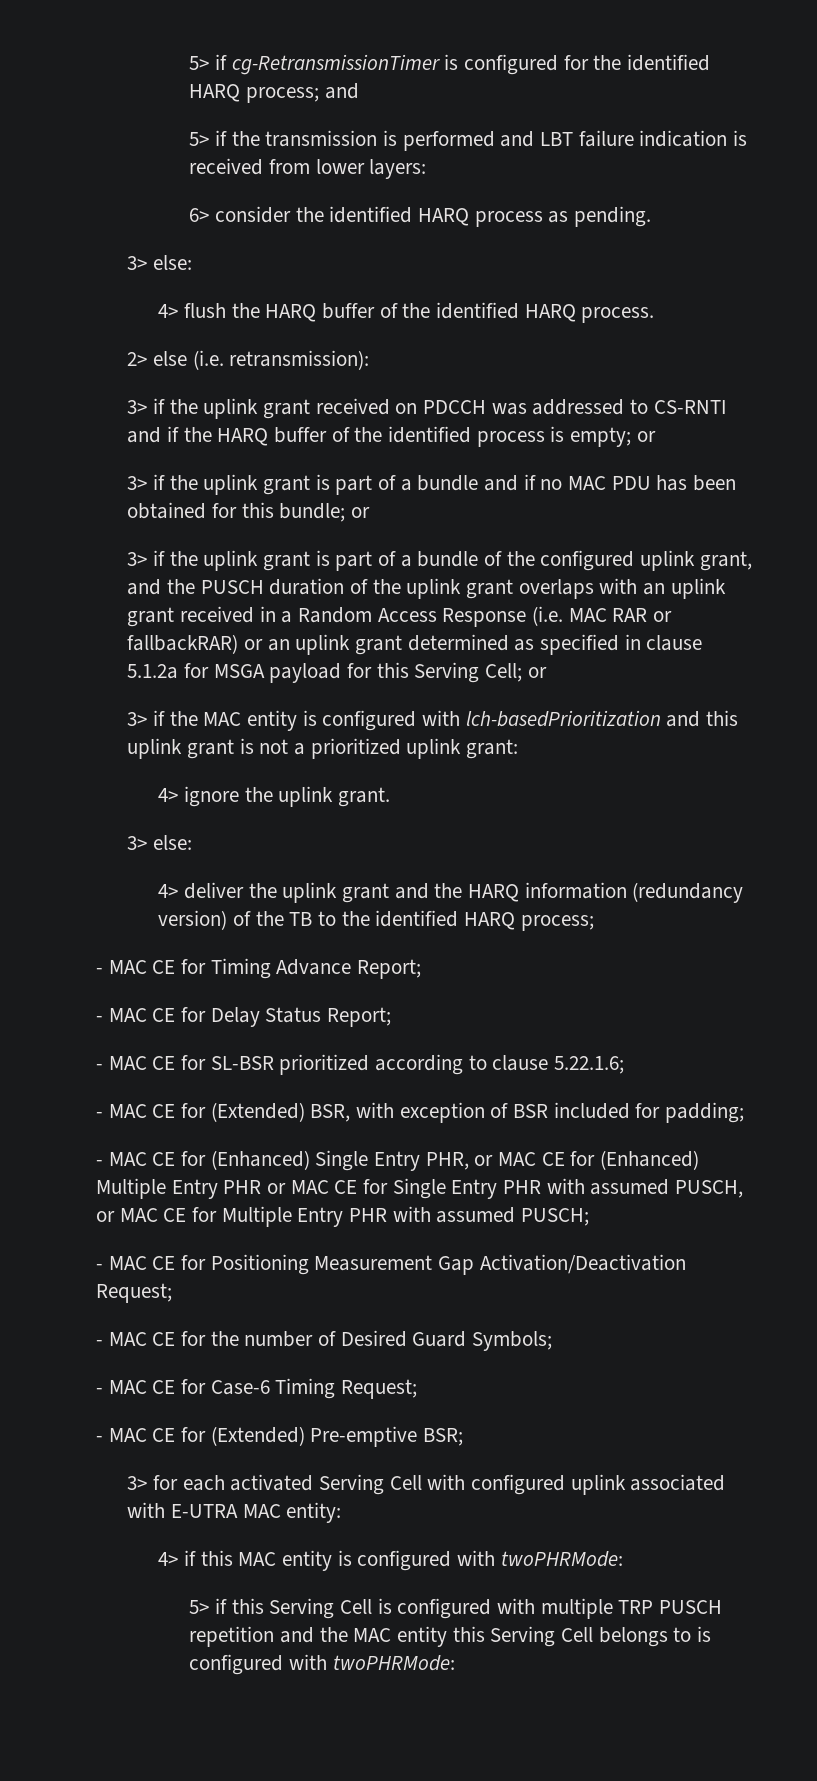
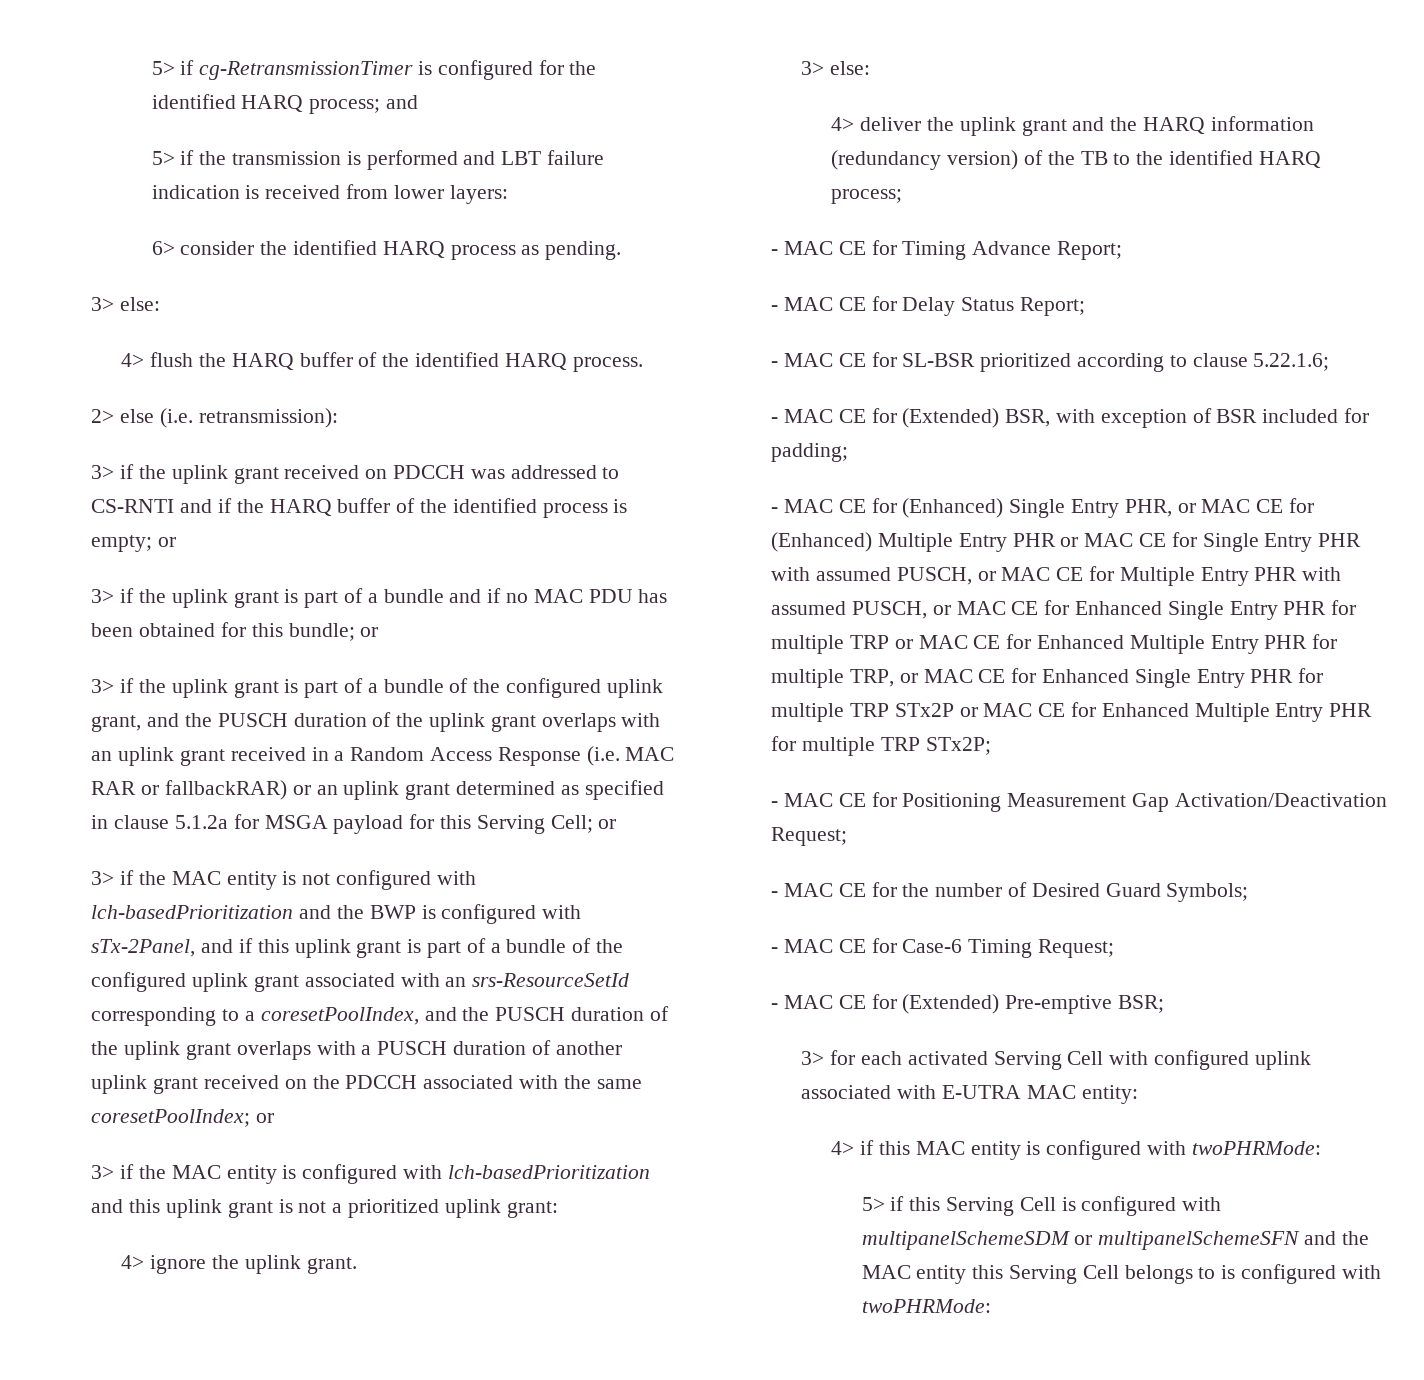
(547, 672) none -> [91,870,476,890] [91,904,582,924] [91,938,623,958] [91,972,630,992] [91,1006,669,1026] [91,1040,622,1060] [91,1075,642,1094] [91,1109,275,1127] // 3> if the MAC entity is not configured with lch-basedPrioritization and the BWP is configured with sTx-2Panel, and if this uplink grant is part of a bundle of the configured uplink grant associated with an srs-ResourceSetId corresponding to a coresetPoolIndex, and the PUSCH duration of the uplink grant overlaps with a PUSCH duration of another uplink grant received on the PDCCH associated with the same coresetPoolIndex; or
[521,1208,590,1226] PUSCH; -> [851,600,1357,620] [771,634,1338,654] [771,668,1324,688] [771,702,1373,722] [771,736,991,756] PUSCH, or MAC CE for Enhanced Single Entry PHR for multiple TRP or MAC CE for Enhanced Multiple Entry PHR for multiple TRP, or MAC CE for Enhanced Single Entry PHR for multiple TRP STx2P or MAC CE for Enhanced Multiple Entry PHR for multiple TRP STx2P;
[540,1598,723,1619] [189,1626,275,1647] multiple TRP PUSCH repetition -> [861,1231,1301,1250] multipanelSchemeSDM or multipanelSchemeSFN

